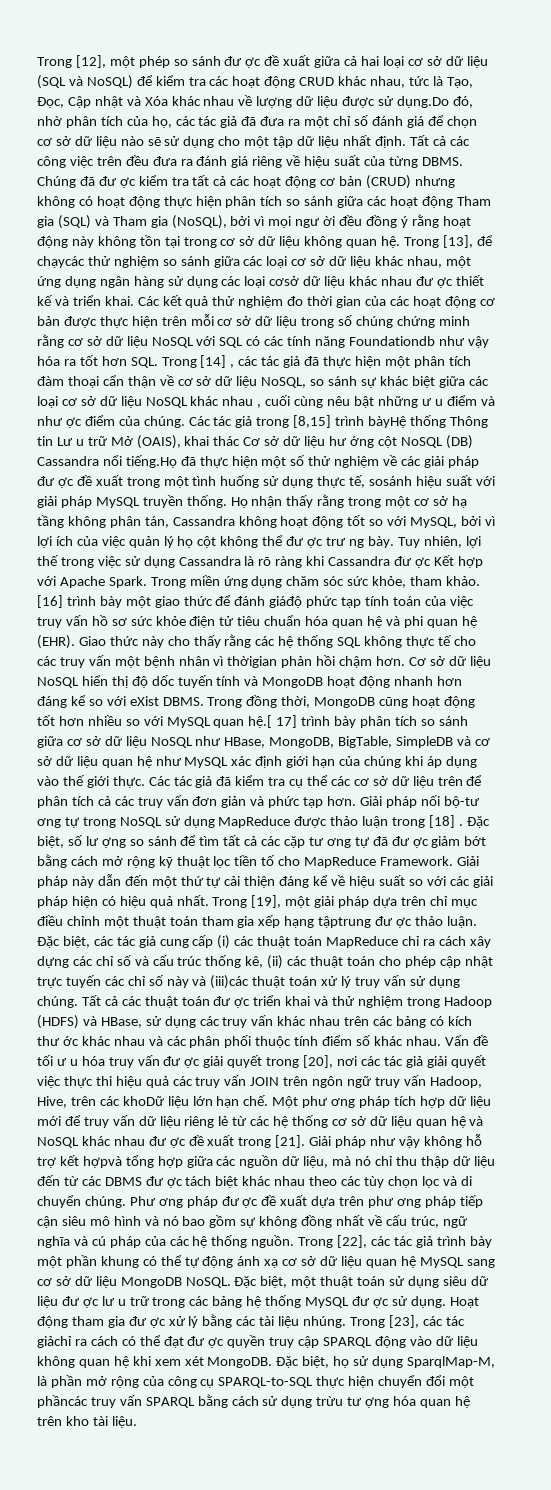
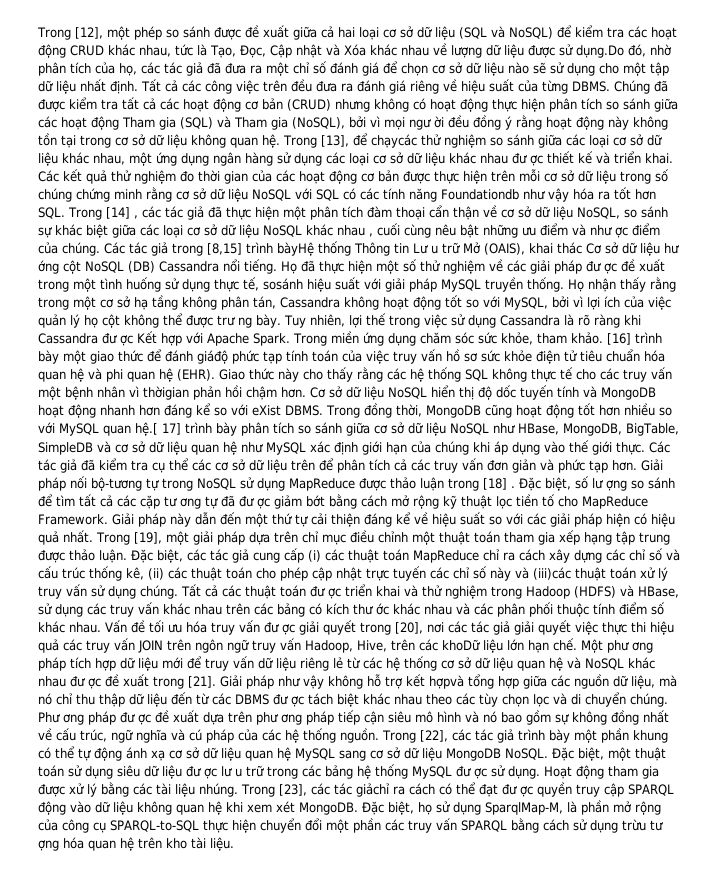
[224,56,262,68] đư ợc -> [213,27,241,40] được
[98,176,136,188] đư ợc -> [38,99,65,112] được
[269,276,300,286] cơsở -> [373,152,404,164] cơ sở
[421,398,443,406] ư u -> [522,227,536,236] ưu
[125,455,177,468] tiếng.Họ -> [244,259,297,274] tiếng. Họ
[286,536,324,548] đư ợc -> [186,315,213,328] được
[443,796,480,808] [37,818,61,828] bộ-tư ơng -> [91,477,142,491] bộ-tương
[318,916,413,928] tậptrung đư ợc -> [615,531,670,545] [38,550,65,563] tập trung được
[56,1058,78,1066] ư u -> [168,624,182,633] ưu
[128,1316,166,1328] đư ợc -> [38,784,65,797] được
[37,1395,88,1408] phầncác -> [353,818,404,833] phần các

